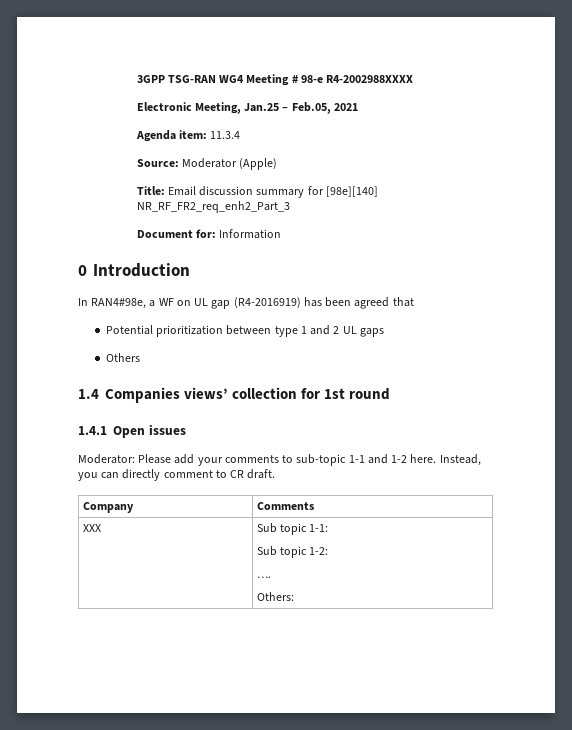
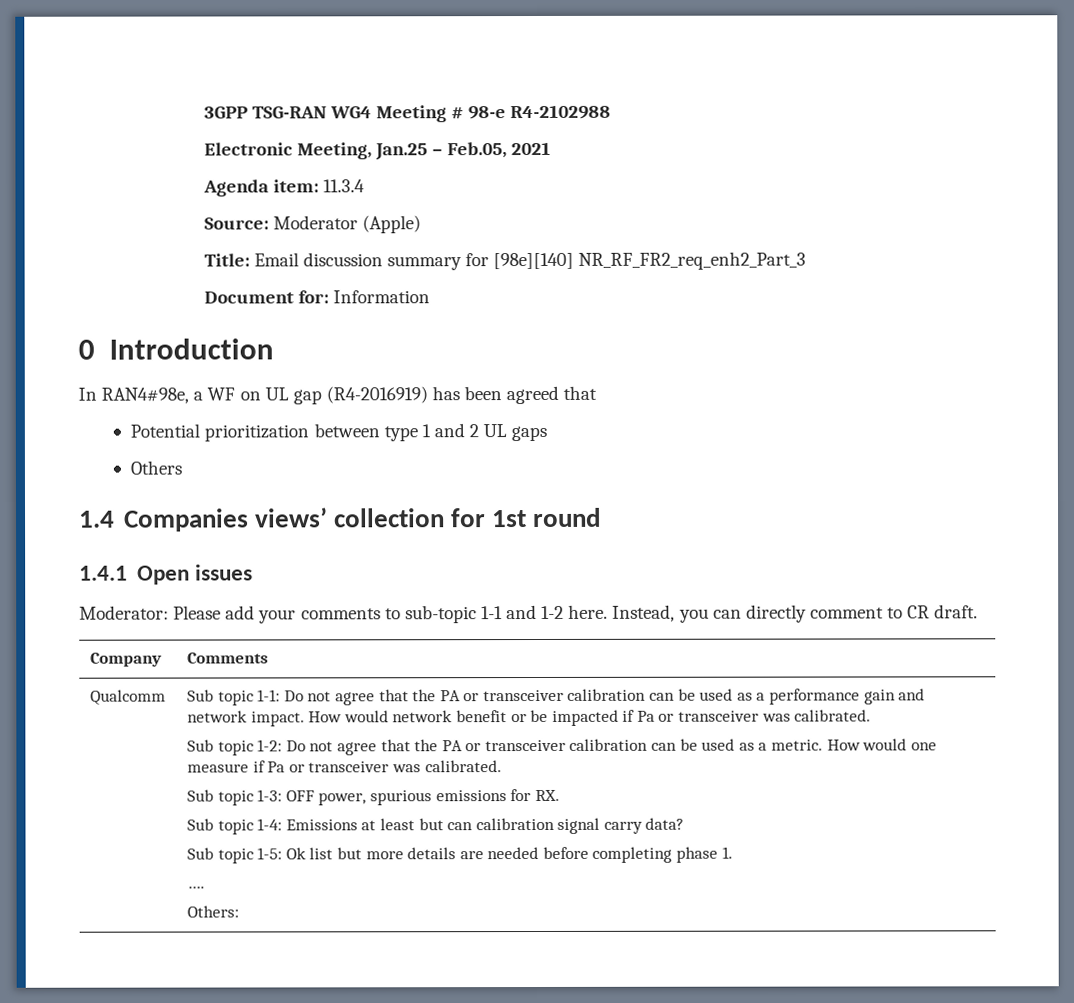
[326,75,414,83] R4-2002988XXXX -> [510,104,612,120] R4-2102988
[82,524,101,532] XXX -> [89,689,166,705] Qualcomm
[256,546,329,558] // Sub topic 1-2: -> [283,688,926,706] [186,709,872,727] [186,738,937,756] [186,760,502,773] [186,789,560,806] [186,817,685,835] [186,846,733,864] Do not agree that the PA or transceiver calibration can be used as a performance gain and network impact. How would network benefit or be impacted if Pa or transceiver was calibrated. // Sub topic 1-2: Do not agree that the PA or transceiver calibration can be used as a metric. How would one measure if Pa or transceiver was calibrated. // Sub topic 1-3: OFF power, spurious emissions for RX. // Sub topic 1-4: Emissions at least but can calibration signal carry data? // Sub topic 1-5: Ok list but more details are needed before completing phase 1.

